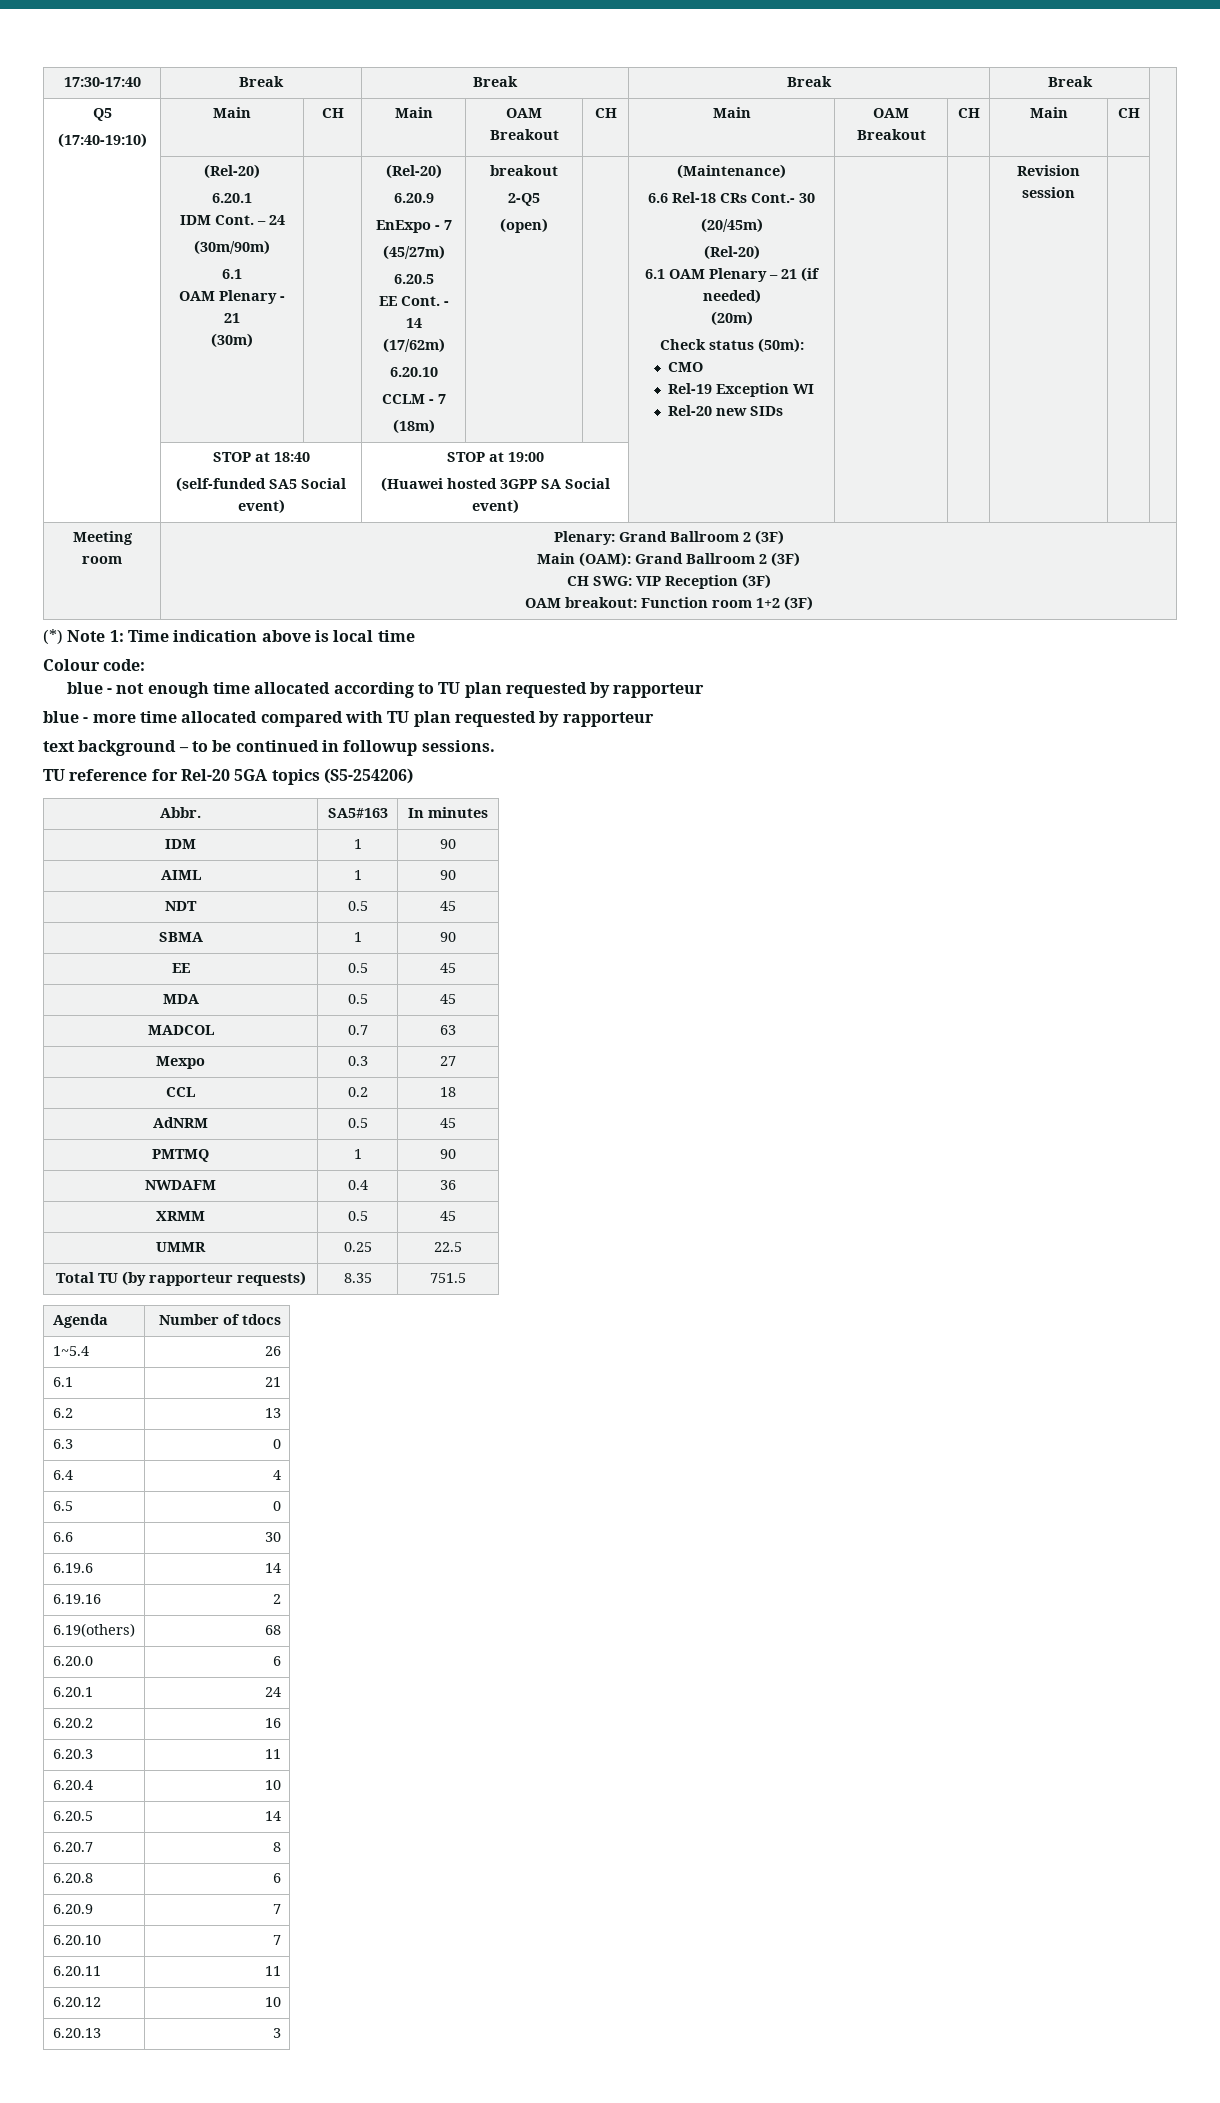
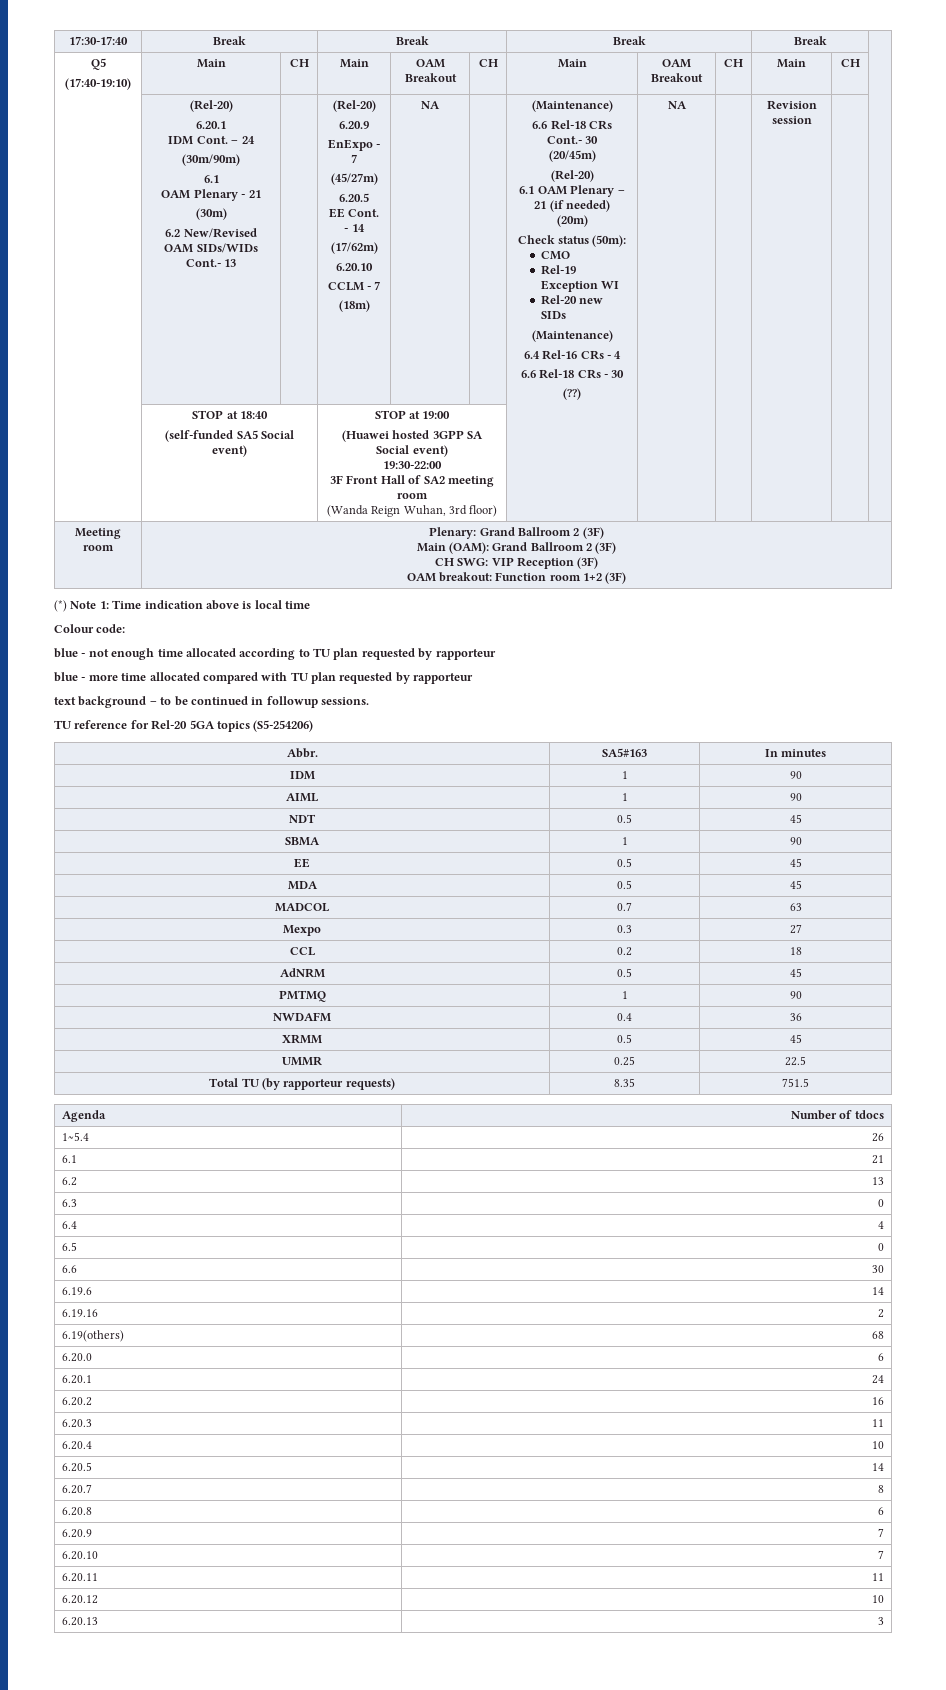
(253, 340) none -> [165,228,257,238] [164,243,258,253] [185,259,237,267] // 6.2 New/Revised OAM SIDs/WIDs Cont.- 13
[490,165,558,176] [508,193,540,206] [500,218,548,233] breakout // 2-Q5 // (open) -> [421,101,440,109] NA
(784, 411) | -> [531,330,613,342] [523,350,622,360] [520,369,625,379] [563,388,581,400] [667,101,687,109] // (Maintenance) // 6.4 Rel-16 CRs - 4 // 6.6 Rel-18 CRs - 30 // (??) | NA
(519, 506) none -> [383,461,442,469] [330,475,494,487] [397,493,428,499] [326,505,498,517] // 19:30-22:00 // 3F Front Hall of SA2 meeting room // (Wanda Reign Wuhan, 3rd floor)

